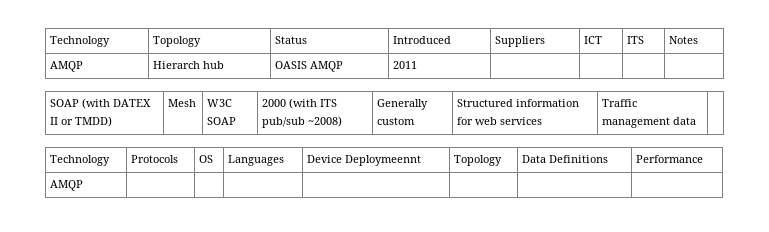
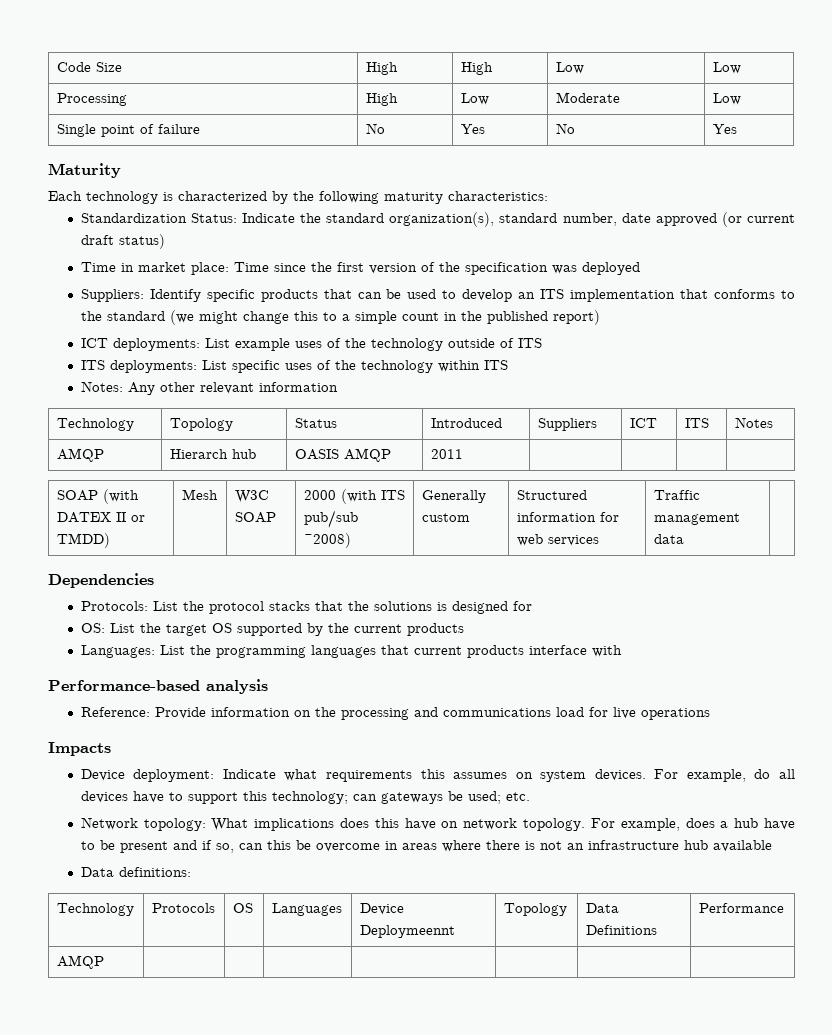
(49, 41) none -> [56,62,122,72] [365,62,398,75] [460,62,493,75] [555,62,584,74] [712,62,741,74] [56,93,127,106] [365,93,398,106] [460,93,489,105] [555,92,620,103] [712,93,741,105] [56,124,200,137] [365,123,385,134] [460,124,485,134] [555,123,575,134] [712,124,737,134] [48,163,121,178] [48,191,548,204] [80,212,795,227] [80,234,165,249] [80,262,640,275] [80,289,795,302] [80,310,600,325] [80,338,542,351] [80,360,508,373] [80,381,338,395] Code Size | High | High | Low | Low // Processing | High | Low | Moderate | Low // Single point of failure | No | Yes | No | Yes // Maturity // Each technology is characterized by the following maturity characteristics: // Standardization Status: Indicate the standard organization(s), standard number, date approved (or current draft status) // Time in market place: Time since the first version of the specification was deployed // Suppliers: Identify specific products that can be used to develop an ITS implementation that conforms to the standard (we might change this to a simple count in the published report) // ICT deployments: List example uses of the technology outside of ITS // ITS deployments: List specific uses of the technology within ITS // Notes: Any other relevant information //
(696, 121) none -> [48,573,154,588] [80,601,532,614] [80,623,464,636] [80,645,622,658] [48,679,268,694] [80,707,710,720] [48,742,111,756] [80,769,796,782] [80,791,530,804] [80,817,795,831] [80,840,772,853] [80,867,191,877] // Dependencies // Protocols: List the protocol stacks that the solutions is designed for // OS: List the target OS supported by the current products // Languages: List the programming languages that current products interface with // Performance-based analysis // Reference: Provide information on the processing and communications load for live operations // Impacts // Device deployment: Indicate what requirements this assumes on system devices. For example, do all devices have to support this technology; can gateways be used; etc. // Network topology: What implications does this have on network topology. For example, does a hub have to be present and if so, can this be overcome in areas where there is not an infrastructure hub available // Data definitions:

